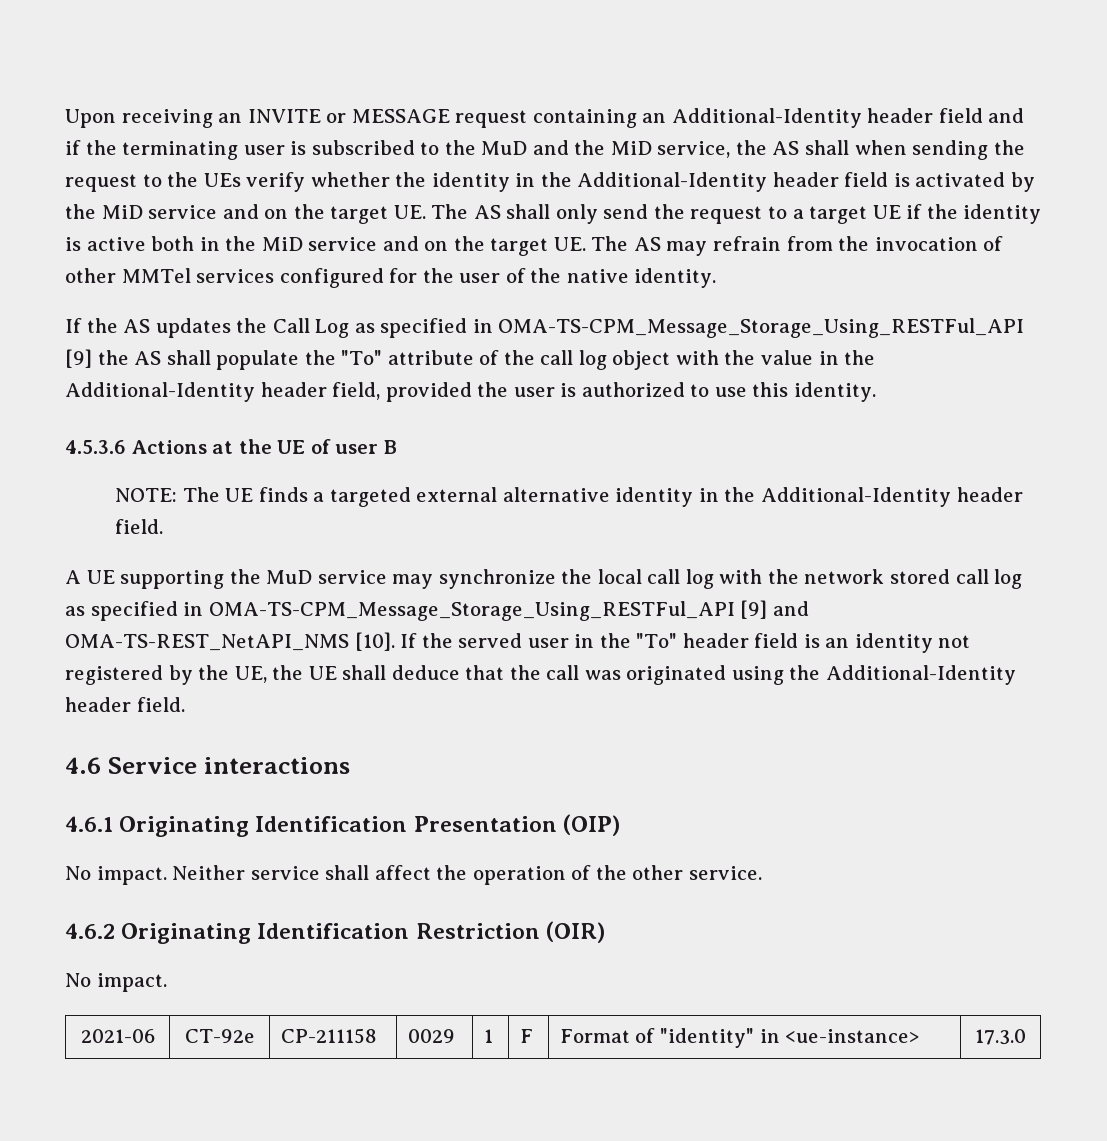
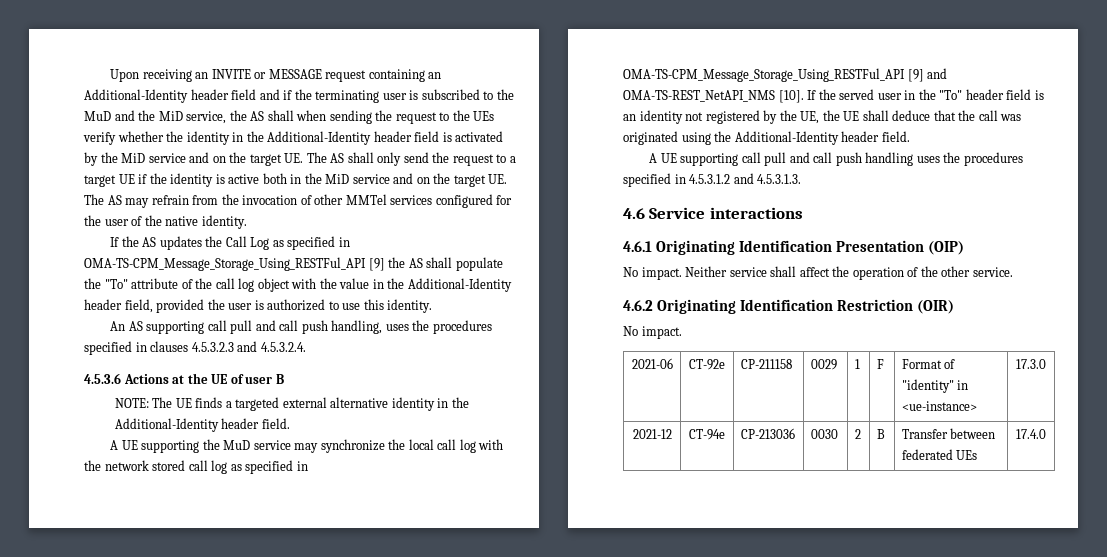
(876, 392) none -> [110,320,492,334] [84,341,306,355] // An AS supporting call pull and call push handling, uses the procedures specified in clauses 4.5.3.2.3 and 4.5.3.2.4.
(185, 704) none -> [649,152,1023,166] [623,173,802,187] // A UE supporting call pull and call push handling uses the procedures specified in 4.5.3.1.2 and 4.5.3.1.3.
(1026, 1037) none -> [632,429,672,439] [689,429,725,440] [740,428,795,439] [810,429,838,439] [854,429,861,439] [876,429,885,439] [901,428,996,439] [901,449,978,460] [1016,429,1046,439] // 2021-12 | CT-94e | CP-213036 | 0030 | 2 | B | Transfer between federated UEs | 17.4.0

